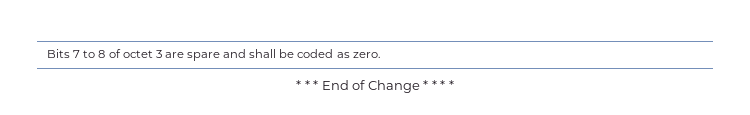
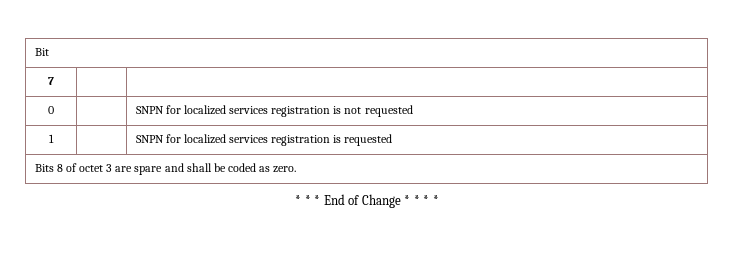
[47,49,96,58] Bits 7 to -> [34,48,49,56] [48,77,54,85] [48,106,54,114] [135,105,413,117] [49,134,54,143] [135,134,393,146] [34,164,54,172] Bit // 7 | | // 0 | | SNPN for localized services registration is not requested // 1 | | SNPN for localized services registration is requested // Bits

